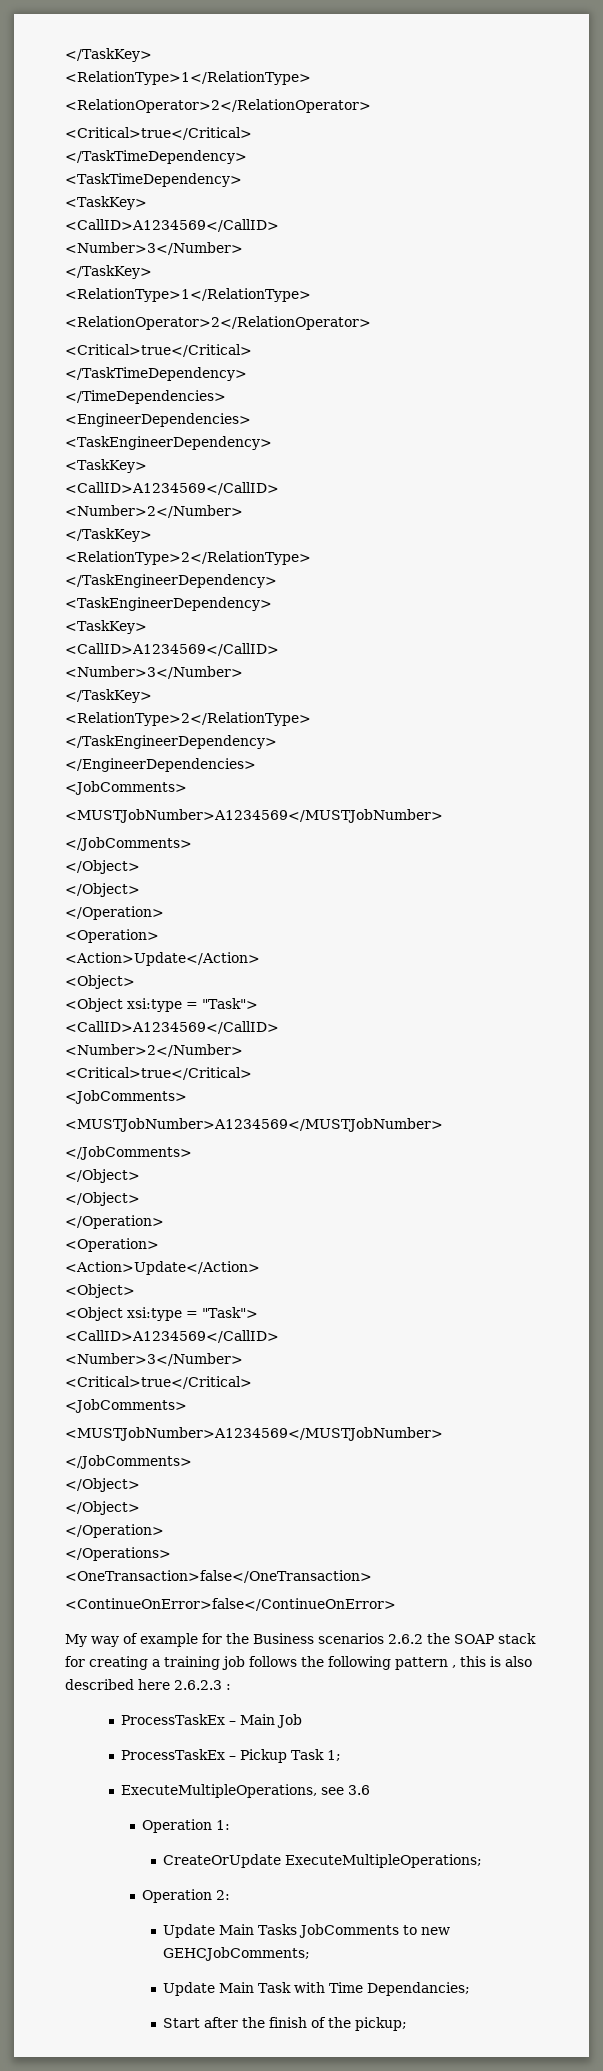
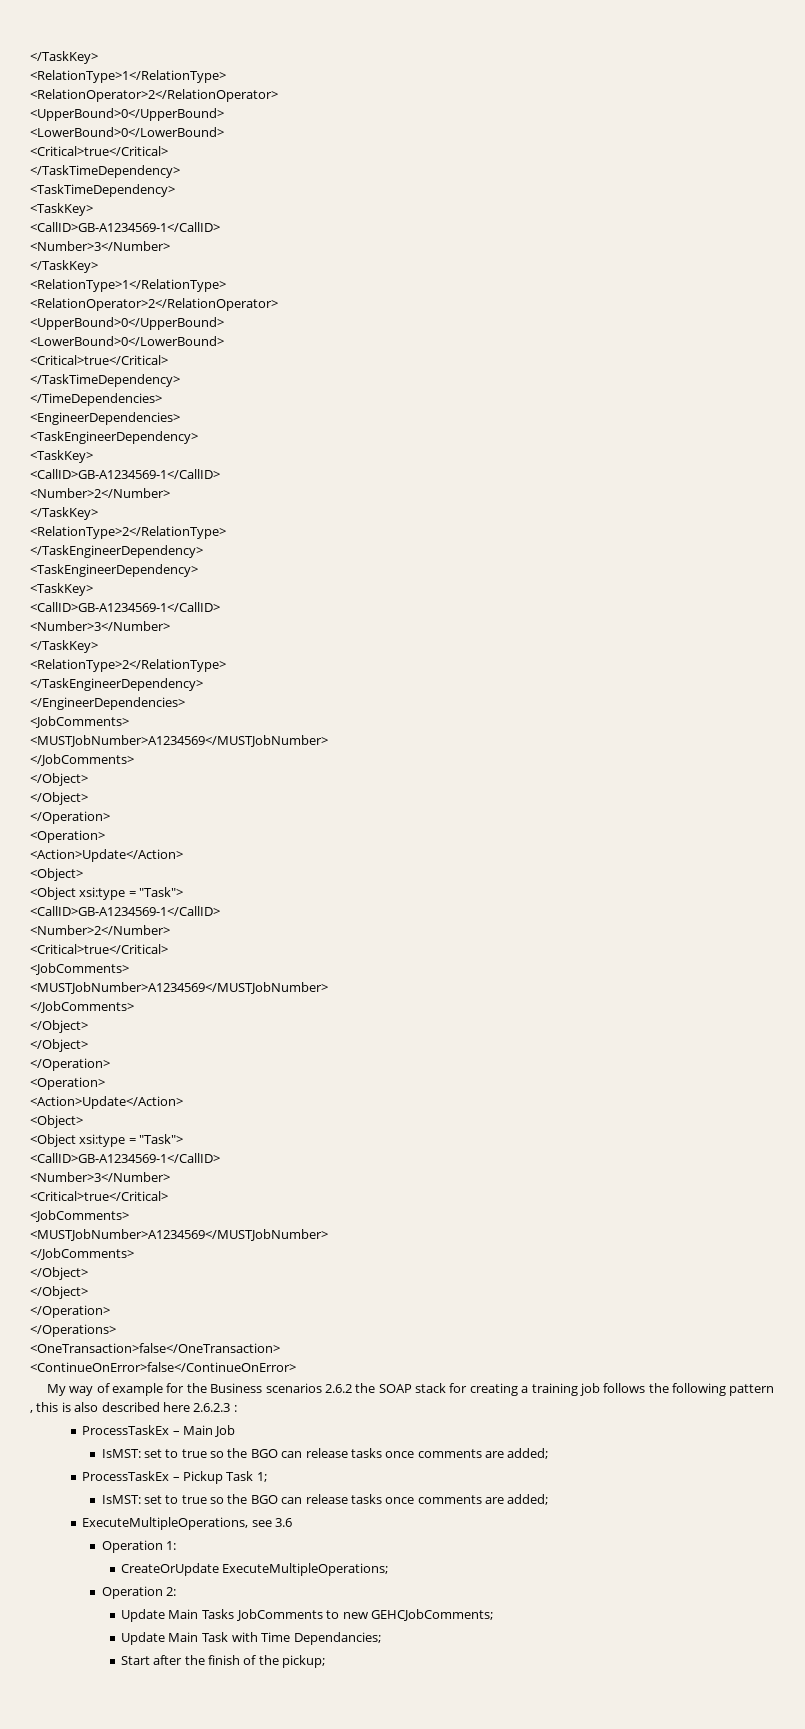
[65,48,152,62] [65,71,311,85] [65,99,371,113] </TaskKey> // <RelationType>1</RelationType> // <RelationOperator>2</RelationOperator> -> [30,51,98,64] [30,70,226,83] [30,89,278,102] [30,108,224,121] [30,127,224,137] </TaskKey> // <RelationType>1</RelationType> // <RelationOperator>2</RelationOperator> // <UpperBound>0</UpperBound> // <LowerBound>0</LowerBound>
[65,219,279,232] <CallID>A1234569</CallID> -> [30,222,220,232] <CallID>GB-A1234569-1</CallID>
(371, 323) none -> [30,317,224,330] [30,336,224,346] // <UpperBound>0</UpperBound> // <LowerBound>0</LowerBound>
[65,482,279,495] <CallID>A1234569</CallID> -> [30,469,220,479] <CallID>GB-A1234569-1</CallID>
[65,643,279,656] <CallID>A1234569</CallID> -> [30,602,220,612] <CallID>GB-A1234569-1</CallID>
[65,1021,279,1034] <CallID>A1234569</CallID> -> [30,906,220,916] <CallID>GB-A1234569-1</CallID>
[65,1330,279,1343] <CallID>A1234569</CallID> -> [30,1153,220,1163] <CallID>GB-A1234569-1</CallID>
(303, 1721) none -> [101,1448,549,1459] // IsMST: set to true so the BGO can release tasks once comments are added;
(342, 1755) none -> [101,1494,549,1505] // IsMST: set to true so the BGO can release tasks once comments are added;

